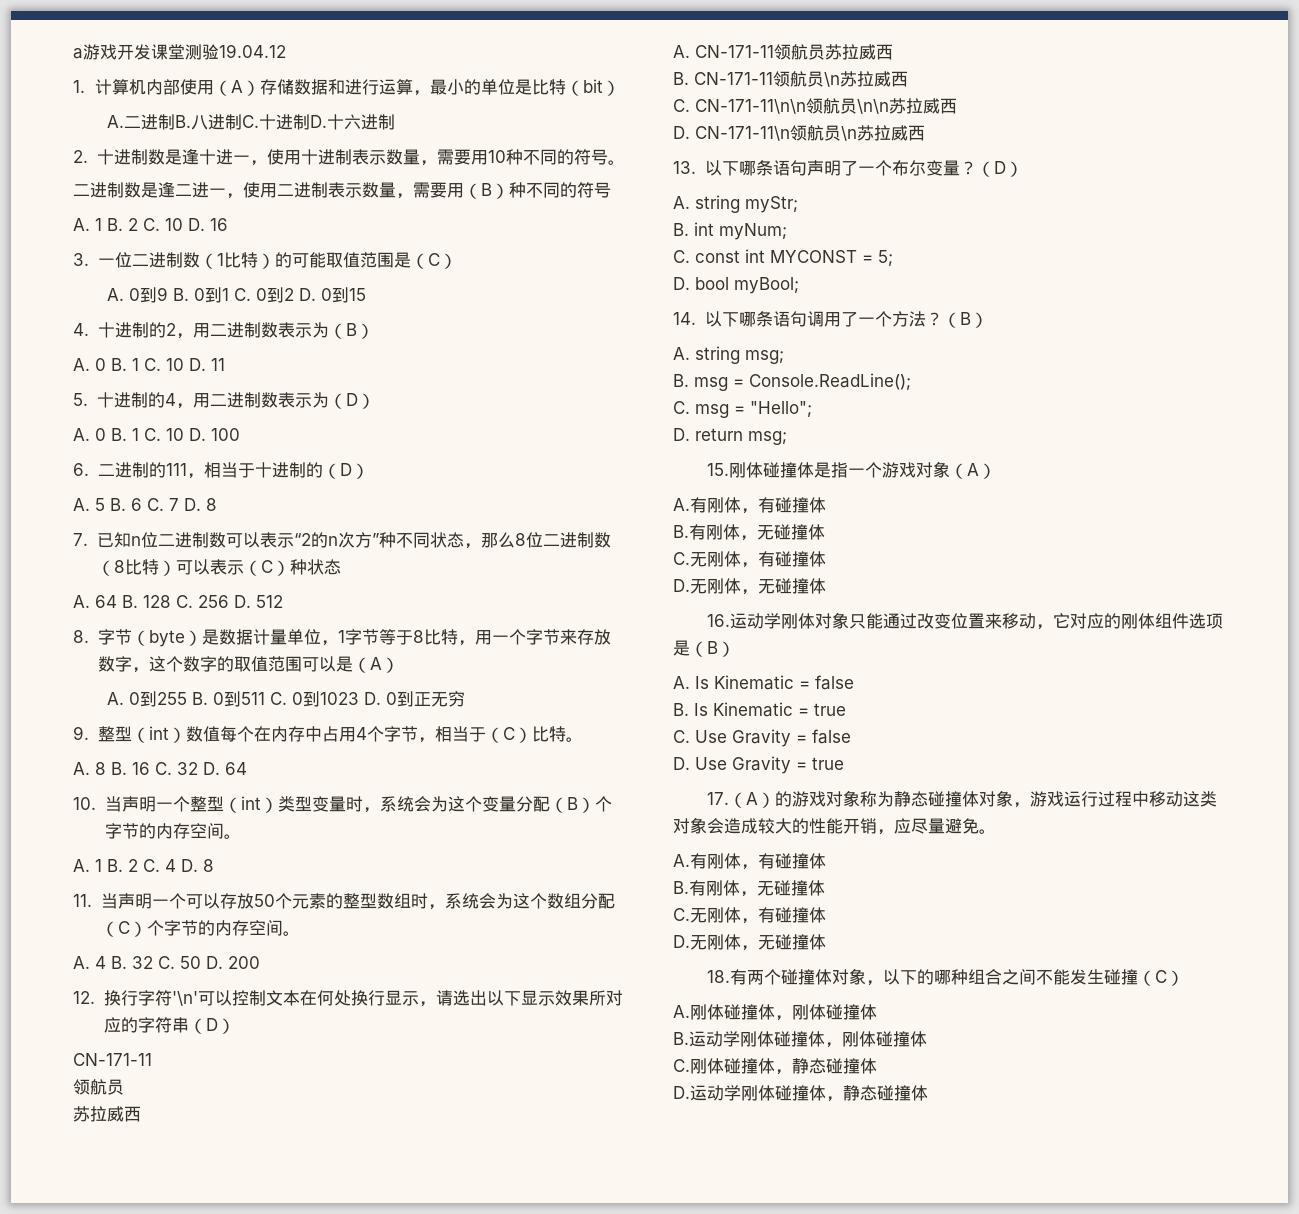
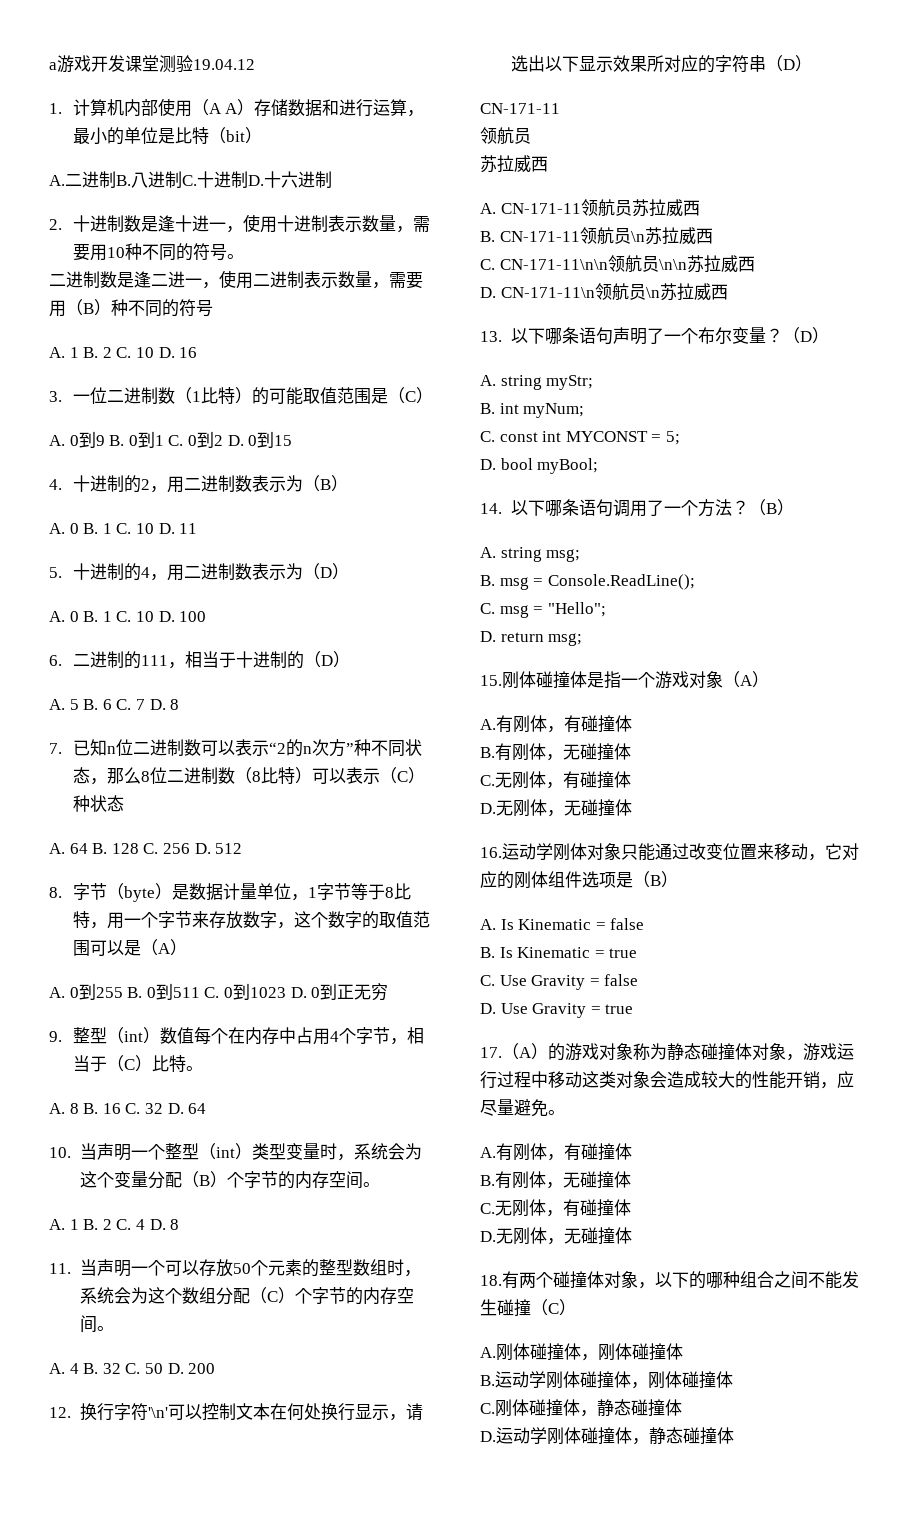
(243, 86) none -> [225,103,239,114] A

